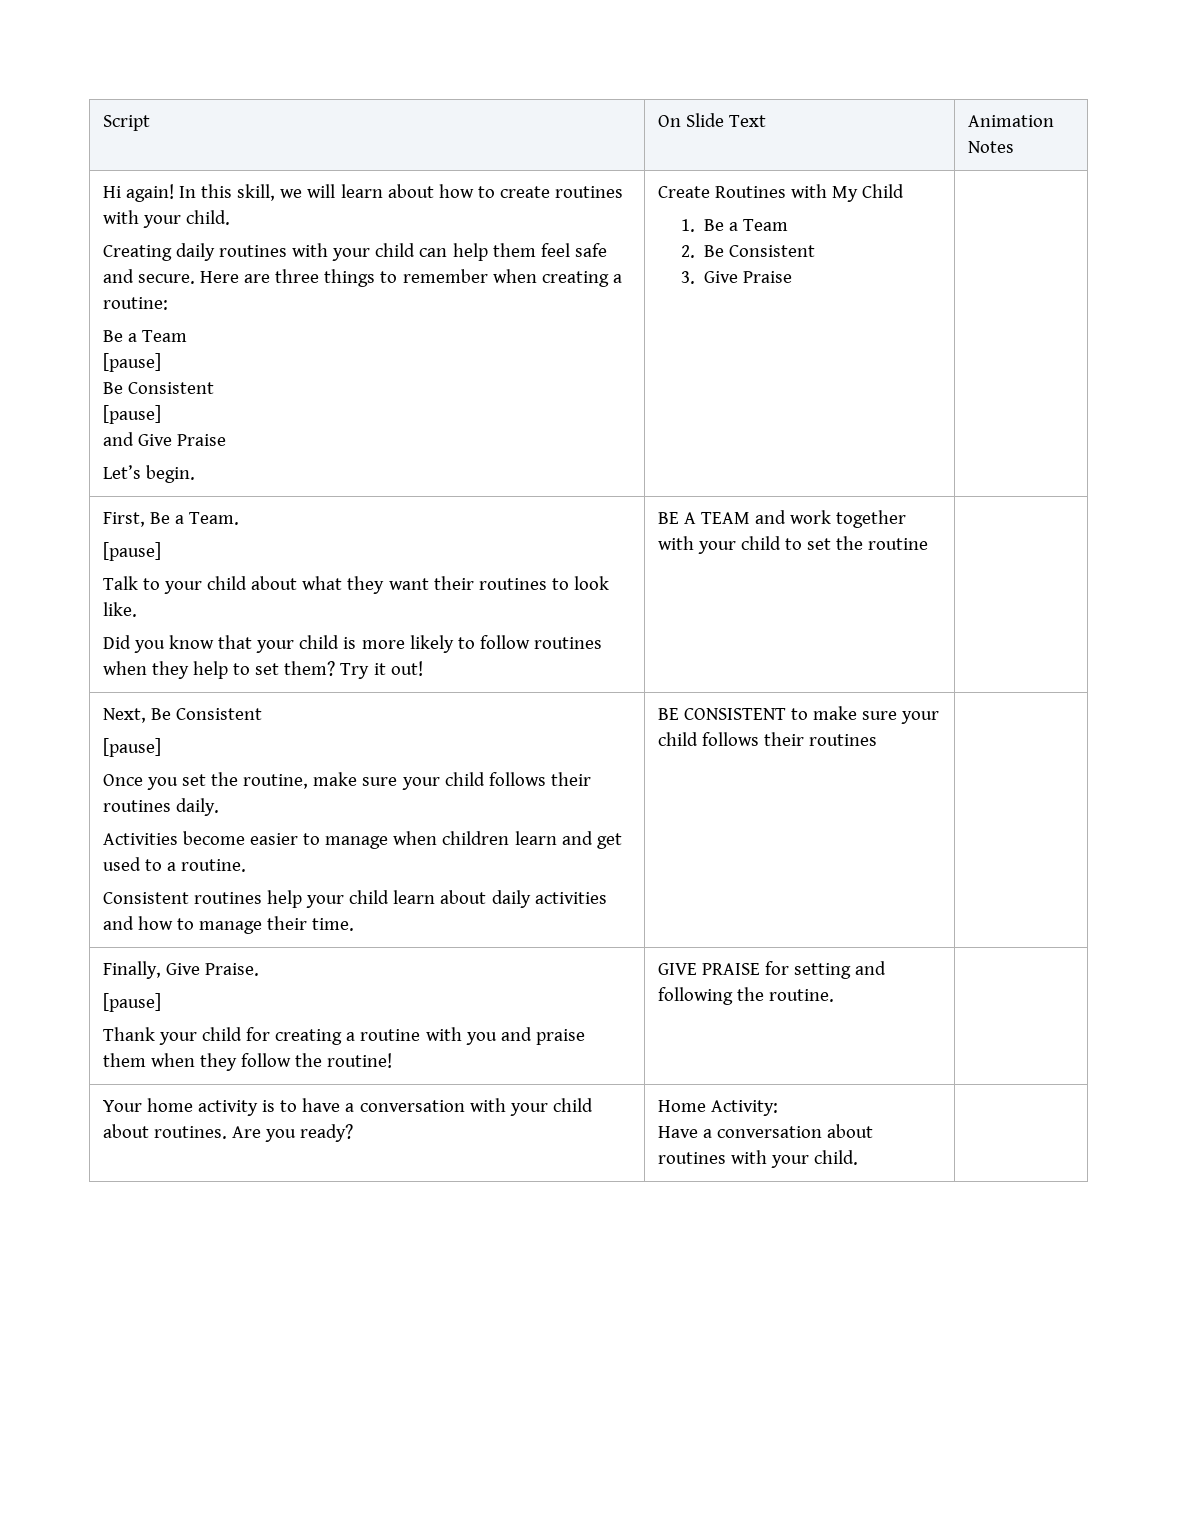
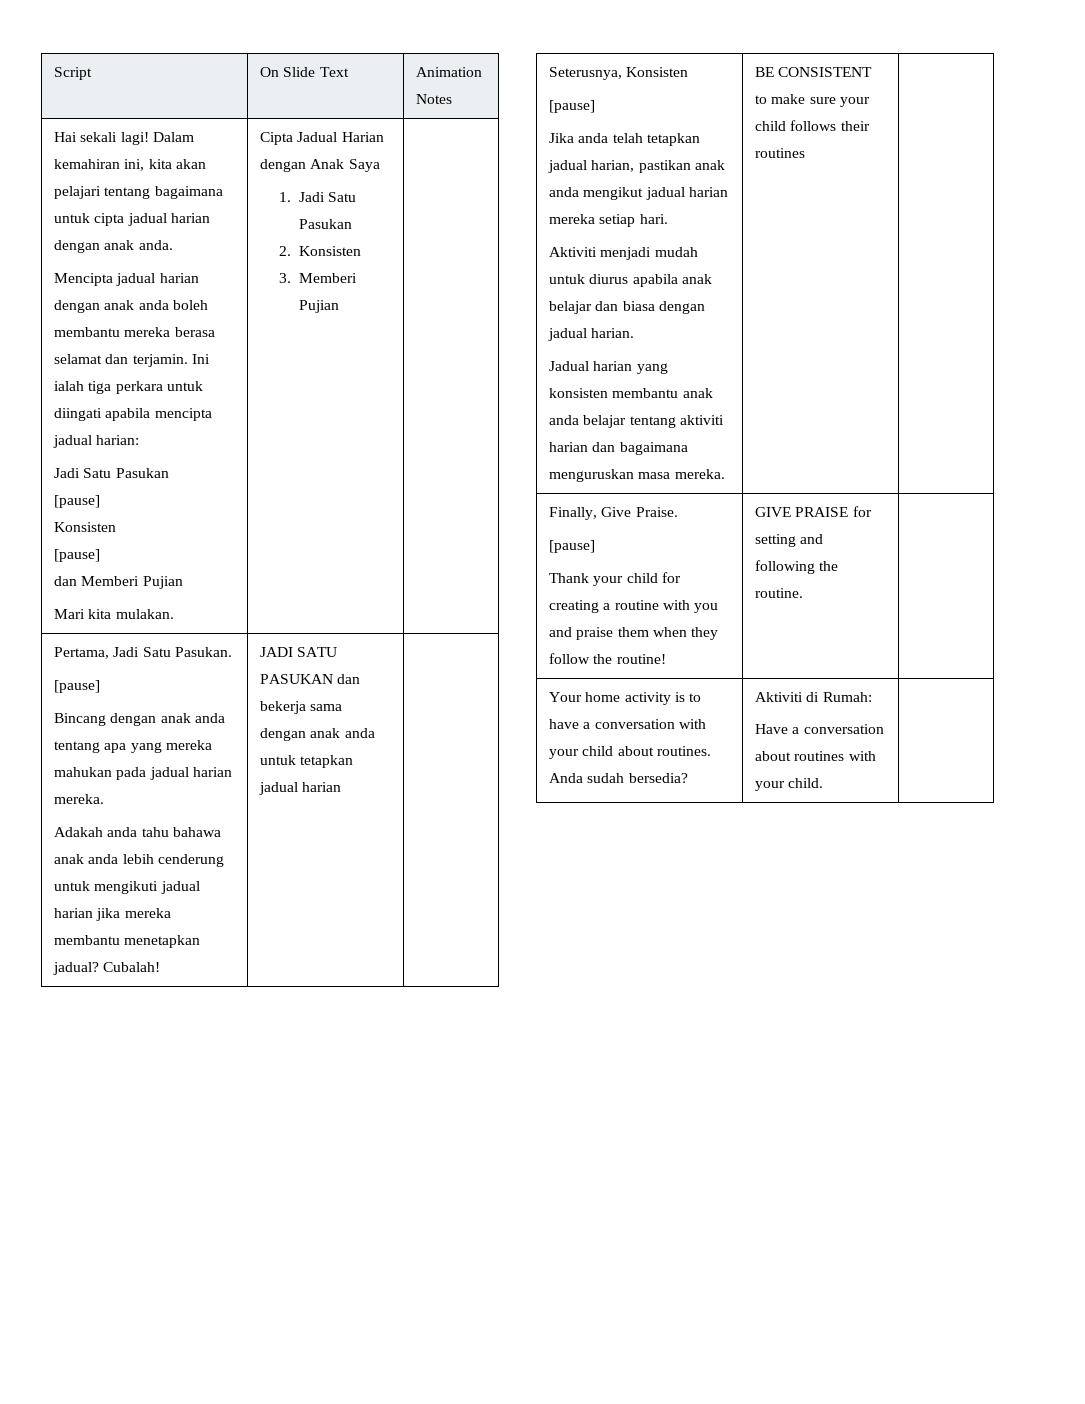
[102,184,624,202] [102,210,230,228] [102,243,607,261] [102,269,622,287] [102,297,168,310] [102,330,187,342] [102,353,161,372] [102,382,214,394] [102,405,161,424] [102,432,226,446] [102,465,195,483] [657,184,905,202] [680,219,789,232] Hi again! In this skill, we will learn about how to create routines with your child. // Creating daily routines with your child can help them feel safe and secure. Here are three things to remember when creating a routine: // Be a Team // [pause] // Be Consistent // [pause] // and Give Praise // Let’s begin. | Create Routines with My Child // 1. Be a Team -> [54,132,194,145] [54,159,206,171] [54,186,223,199] [54,213,210,226] [54,240,173,253] [54,273,199,286] [54,300,208,313] [54,327,215,337] [54,354,210,367] [54,381,203,394] [54,408,212,421] [53,435,140,448] [54,468,169,478] [54,495,101,508] [54,522,117,532] [54,549,101,562] [54,576,183,589] [54,609,174,619] [260,132,384,145] [260,159,380,172] [279,192,357,202] [299,219,353,229] Hai sekali lagi! Dalam kemahiran ini, kita akan pelajari tentang bagaimana untuk cipta jadual harian dengan anak anda. // Mencipta jadual harian dengan anak anda boleh membantu mereka berasa selamat dan terjamin. Ini ialah tiga perkara untuk diingati apabila mencipta jadual harian: // Jadi Satu Pasukan // [pause] // Konsisten // [pause] // dan Memberi Pujian // Mari kita mulakan. | Cipta Jadual Harian dengan Anak Saya // 1. Jadi Satu Pasukan
[704,245,816,257] Be Consistent -> [299,246,362,256] Konsisten
[704,271,793,283] [102,512,240,527] [102,542,161,561] [102,576,610,594] [102,602,137,617] [102,635,603,653] [102,661,423,679] [657,510,907,528] [657,536,929,554] [102,708,262,723] [102,738,161,757] [102,772,591,790] [102,798,219,816] [102,831,622,849] [102,857,247,872] [102,890,607,908] [102,916,355,934] Give Praise | // First, Be a Team. // [pause] // Talk to your child about what they want their routines to look like. // Did you know that your child is more likely to follow routines when they help to set them? Try it out! | BE A TEAM and work together with your child to set the routine | // Next, Be Consistent // [pause] // Once you set the routine, make sure your child follows their routines daily. // Activities become easier to manage when children learn and get used to a routine. // Consistent routines help your child learn about daily activities and how to manage their time. -> [299,273,358,283] [299,300,340,313] [54,647,232,659] [54,680,101,693] [54,713,225,726] [54,740,212,753] [54,767,232,780] [54,794,105,804] [54,827,221,837] [54,854,224,867] [54,881,200,894] [54,908,171,921] [54,935,201,948] [53,962,161,975] [260,647,338,657] [260,674,361,684] [260,701,343,714] [260,728,375,741] [260,755,354,768] [259,782,342,795] [549,67,689,80] [549,100,596,113] [549,133,700,146] [548,160,725,173] [549,187,728,200] [549,214,668,227] [549,247,698,260] [549,274,712,287] [549,301,705,314] [548,328,635,341] [549,361,668,374] [549,388,713,398] [549,415,724,428] [549,442,688,455] [549,469,725,482] Memberi Pujian | // Pertama, Jadi Satu Pasukan. // [pause] // Bincang dengan anak anda tentang apa yang mereka mahukan pada jadual harian mereka. // Adakah anda tahu bahawa anak anda lebih cenderung untuk mengikuti jadual harian jika mereka membantu menetapkan jadual? Cubalah! | JADI SATU PASUKAN dan bekerja sama dengan anak anda untuk tetapkan jadual harian | // Seterusnya, Konsisten // [pause] // Jika anda telah tetapkan jadual harian, pastikan anak anda mengikut jadual harian mereka setiap hari. // Aktiviti menjadi mudah untuk diurus apabila anak belajar dan biasa dengan jadual harian. // Jadual harian yang konsisten membantu anak anda belajar tentang aktiviti harian dan bagaimana menguruskan masa mereka.
[231,1124,354,1142] [657,1100,778,1116] Are you ready? | Home Activity: -> [549,773,688,783] [755,692,872,702] Anda sudah bersedia? | Aktiviti di Rumah:

